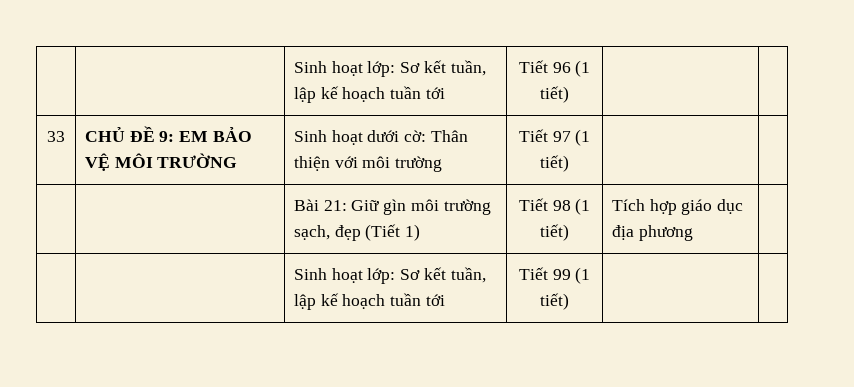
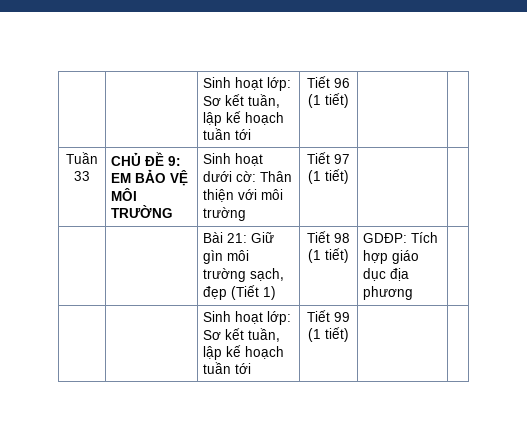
(569, 94) none -> [66,152,98,164] Tuần
(569, 232) none -> [363,233,408,243] GDĐP:

